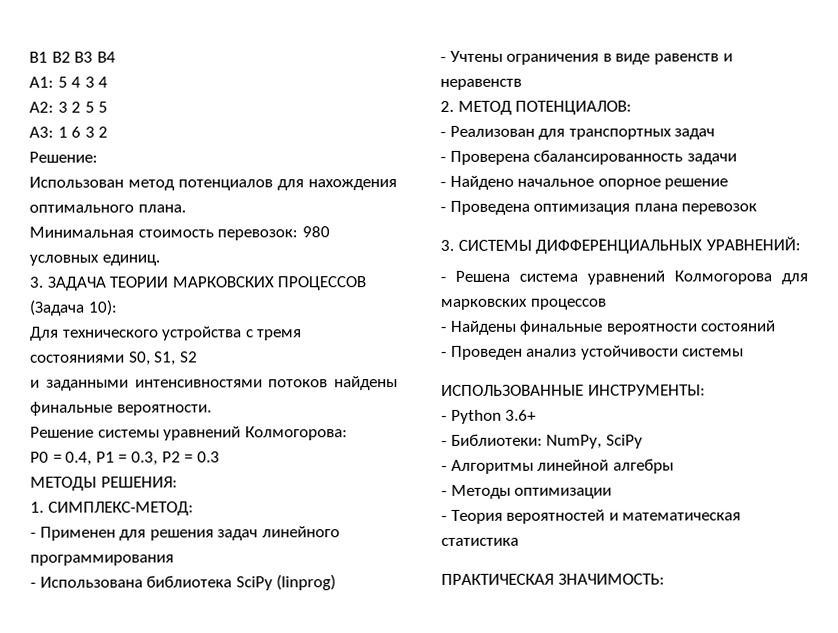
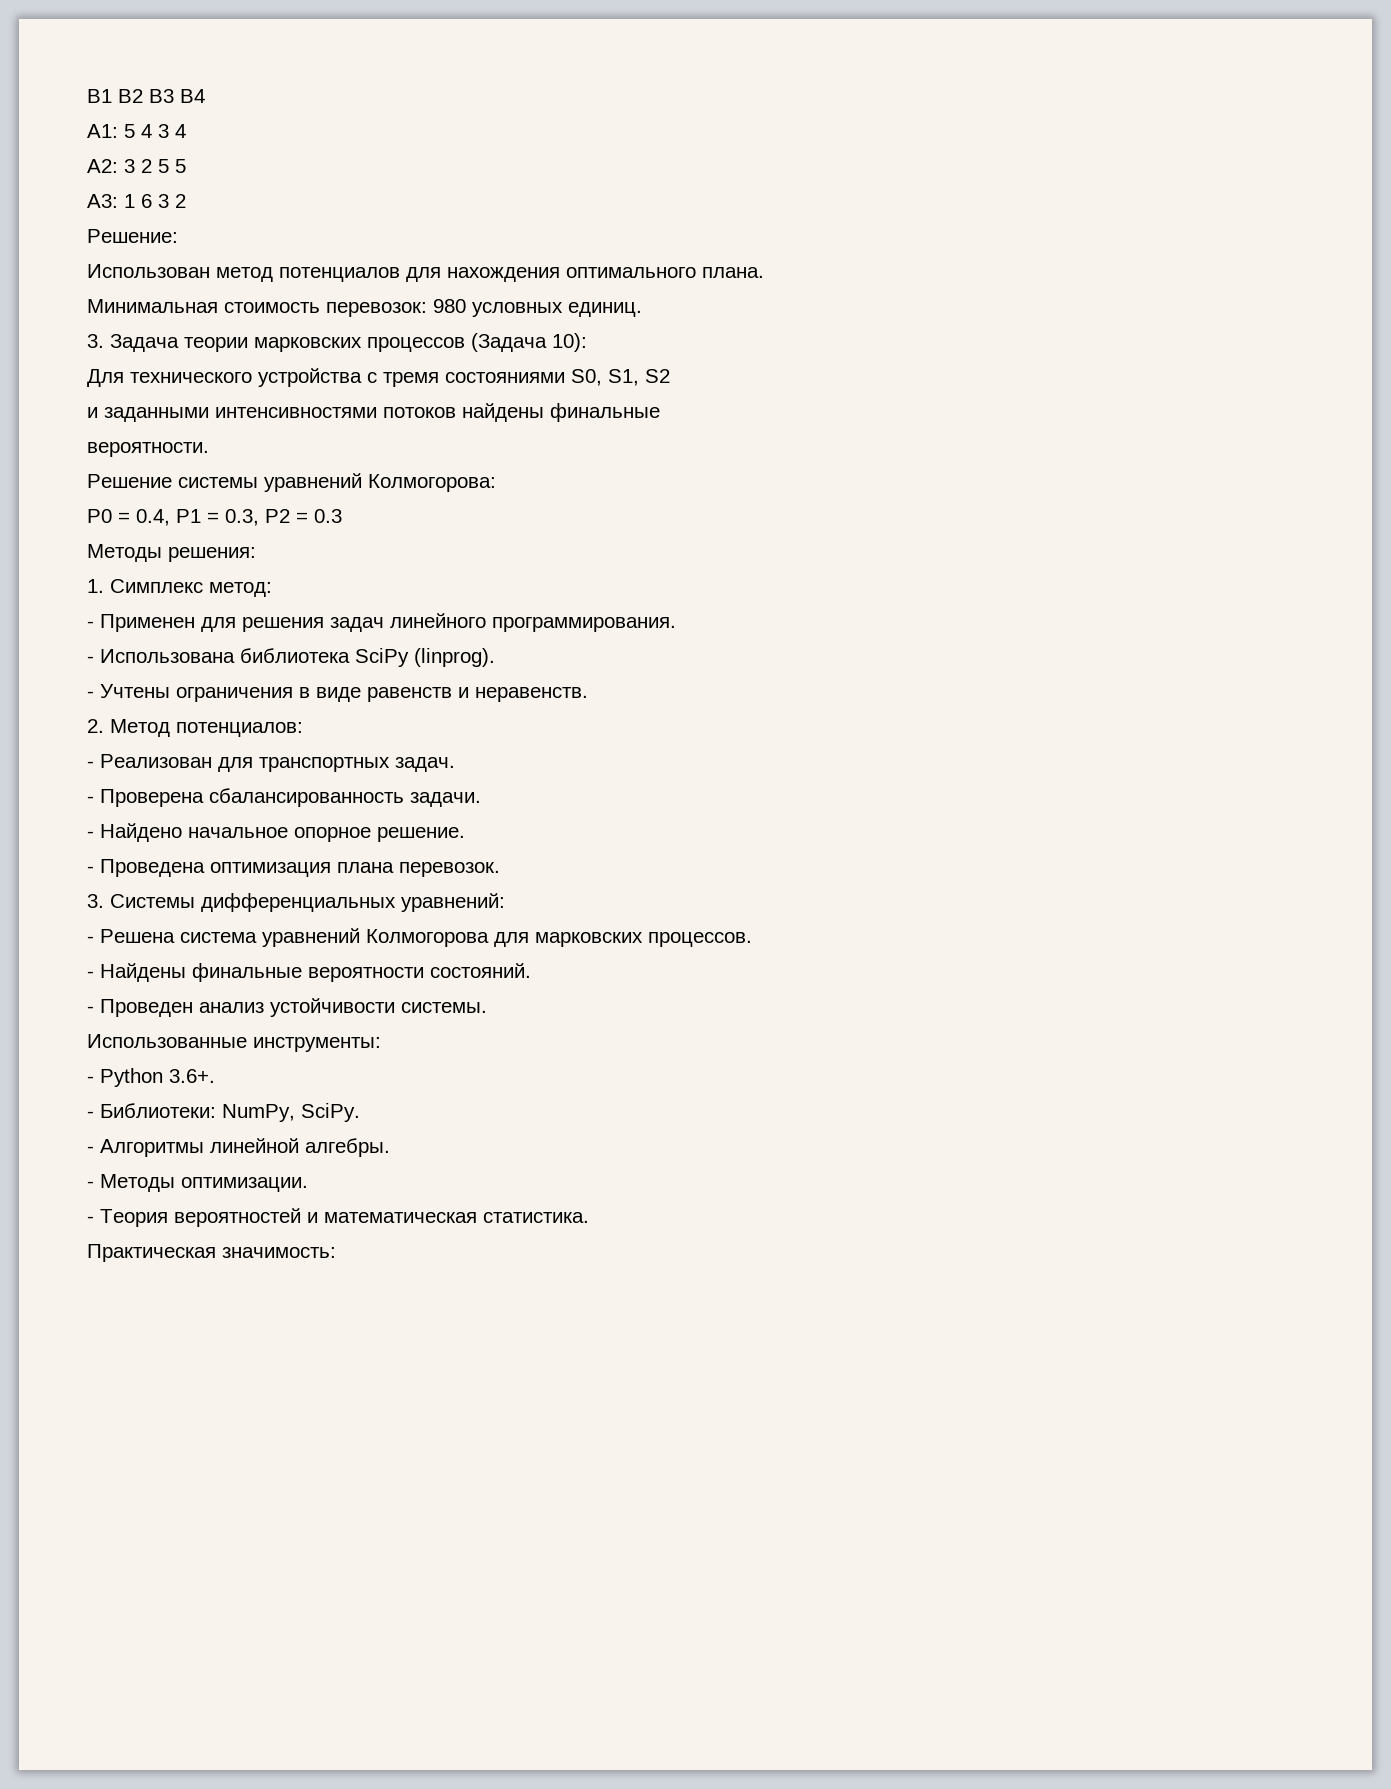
[46,276,367,291] ЗАДАЧА ТЕОРИИ МАРКОВСКИХ ПРОЦЕССОВ -> [110,334,465,352] Задача теории марковских процессов
(113, 408) none -> (660, 412) //
[30,476,178,491] МЕТОДЫ РЕШЕНИЯ: -> [87,544,256,562] Методы решения:
[47,501,194,516] СИМПЛЕКС-МЕТОД: -> [110,579,272,597] Симплекс метод:
[30,554,174,566] программирования -> [492,617,676,632] программирования.
[276,574,337,591] (linprog) -> [414,648,495,667] (linprog).
[440,78,522,90] неравенств -> [475,687,588,702] неравенств.
[457,100,633,115] МЕТОД ПОТЕНЦИАЛОВ: -> [110,719,303,737] Метод потенциалов:
[674,128,716,140] задач -> [395,757,455,772] задач.
[686,153,737,165] задачи -> [410,792,481,807] задачи.
[664,178,729,190] решение -> [377,827,465,842] решение.
[681,203,758,215] [440,236,801,254] перевозок // 3. СИСТЕМЫ ДИФФЕРЕНЦИАЛЬНЫХ УРАВНЕНИЙ: -> [399,862,500,877] [87,893,505,912] перевозок. // 3. Системы дифференциальных уравнений:
[529,298,606,310] процессов -> [648,932,752,947] процессов.
[701,320,777,332] состояний -> [430,963,531,978] состояний.
[682,348,745,357] [441,384,706,396] системы // ИСПОЛЬЗОВАННЫЕ ИНСТРУМЕНТЫ: -> [401,1002,487,1013] [87,1034,381,1052] системы. // Использованные инструменты:
[505,409,538,421] 3.6+ -> [169,1069,215,1083] 3.6+.
[605,434,643,449] SciPy -> [301,1103,360,1122] SciPy.
[612,458,674,474] алгебры -> [305,1138,390,1157] алгебры.
[514,487,613,499] оптимизации -> [181,1177,308,1192] оптимизации.
[441,537,519,546] [441,573,665,585] статистика // ПРАКТИЧЕСКАЯ ЗНАЧИМОСТЬ: -> [483,1212,589,1223] [87,1244,336,1262] статистика. // Практическая значимость:

